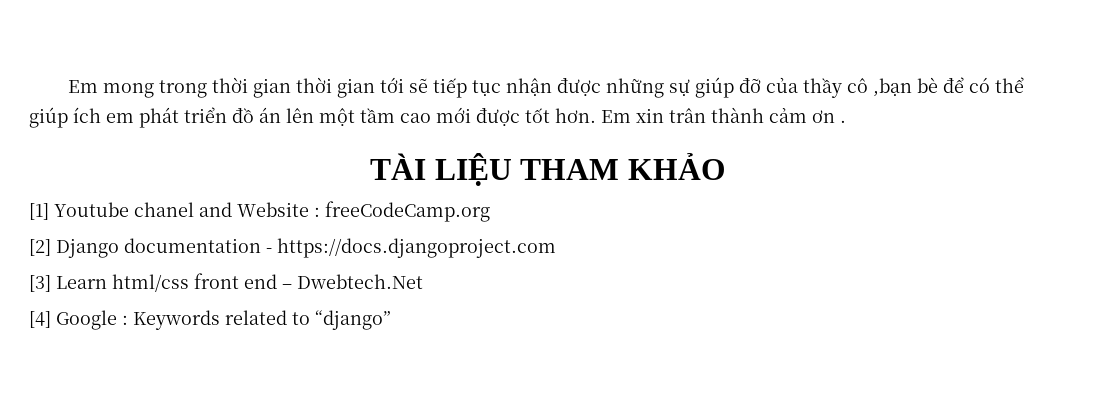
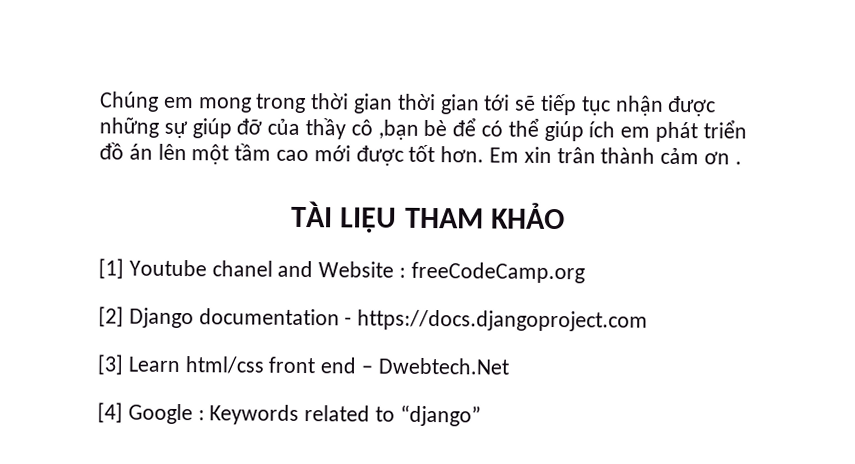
[67,80,98,93] Em -> [99,91,194,112] Chúng em

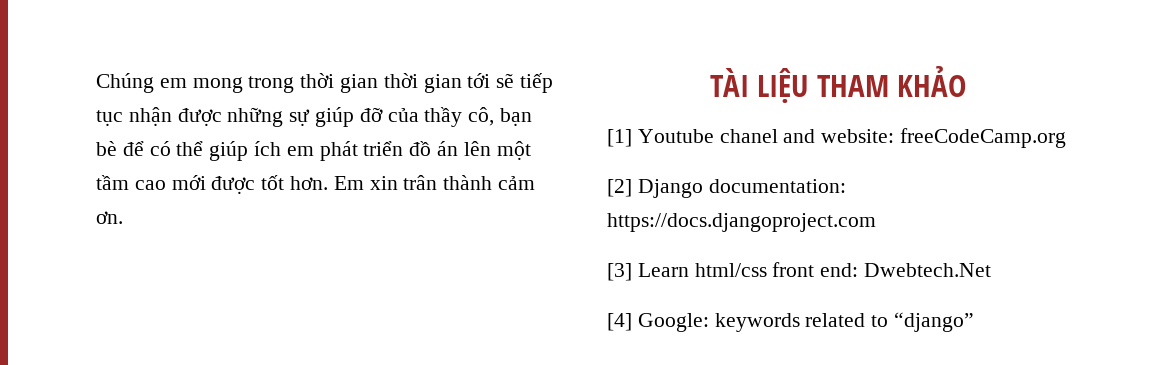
[350,119,419,140] cô ,bạn -> [468,107,533,126] cô, bạn
[704,151,742,165] ơn . -> [96,211,123,224] ơn.
[318,261,407,278] Website : -> [821,129,895,143] website:
[198,308,353,326] documentation - -> [708,179,846,193] documentation:
[320,357,374,374] end – -> [820,263,859,277] end:
[127,403,300,425] Google : Keywords -> [637,313,800,332] Google: keywords

